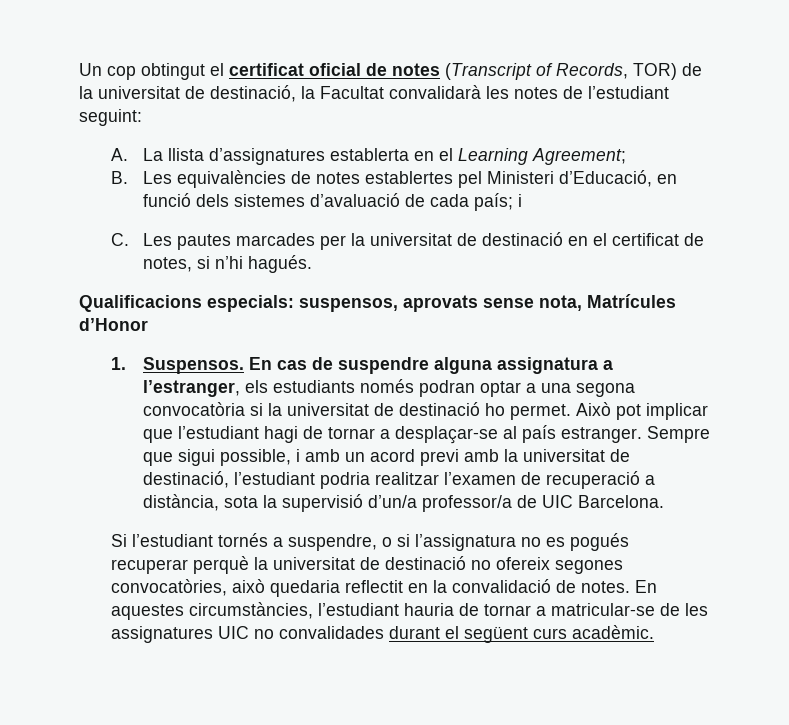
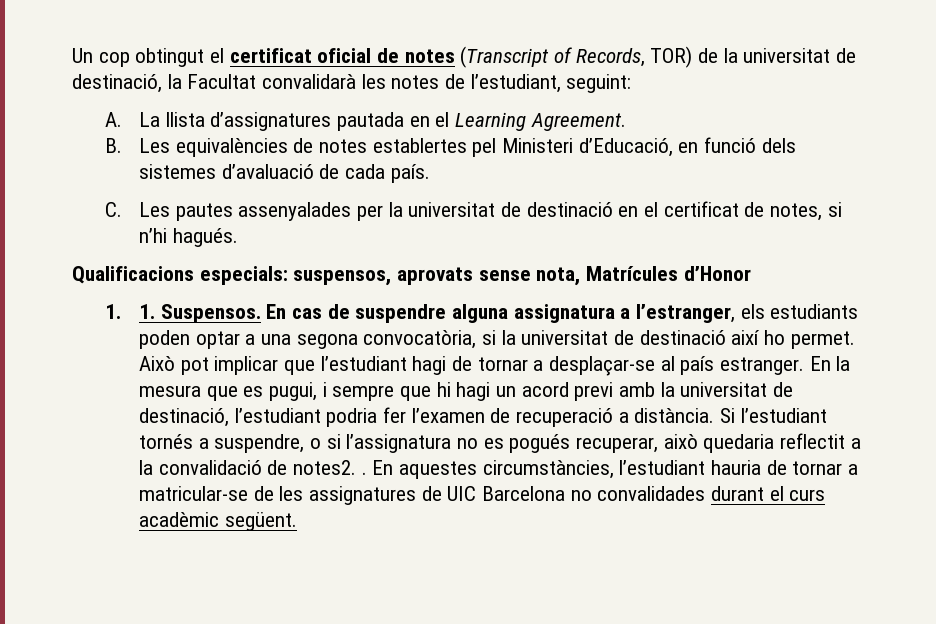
[588,86,669,99] l’estudiant -> [470,74,561,93] l’estudiant,
[329,148,409,161] establerta -> [336,112,404,131] pautada
[531,148,626,165] Agreement; -> [530,113,626,131] Agreement.
[473,193,522,211] país; i -> [390,164,430,183] país.
[235,233,315,246] marcades -> [238,202,352,221] assenyalades
(126, 363) none -> [138,304,155,319] 1.
[359,379,475,397] només podran -> [138,330,190,349] poden
[142,402,245,416] convocatòria -> [363,330,477,349] convocatòria,
(480, 409) none -> [731,330,761,345] així
[646,426,710,443] [142,449,340,466] Sempre que sigui possible, i amb -> [809,356,851,371] [138,382,491,401] En la mesura que es pugui, i sempre que hi hagi
[374,472,439,485] realitzar -> [382,407,406,423] fer
[142,494,664,512] distància, sota la supervisió d’un/a professor/a de UIC Barcelona. // -> [634,408,715,423] distància.
[110,556,623,574] [110,579,227,596] recuperar perquè la universitat de destinació no ofereix segones convocatòries, -> [575,437,658,453] recuperar,
[407,583,428,593] en -> [850,438,861,449] a
[580,581,630,593] notes. -> [292,460,367,475] notes2. .
[217,626,249,639] UIC -> [421,486,565,501] de UIC Barcelona
[463,625,654,643] següent curs acadèmic. -> [789,489,826,501] [138,512,297,531] curs acadèmic següent.

